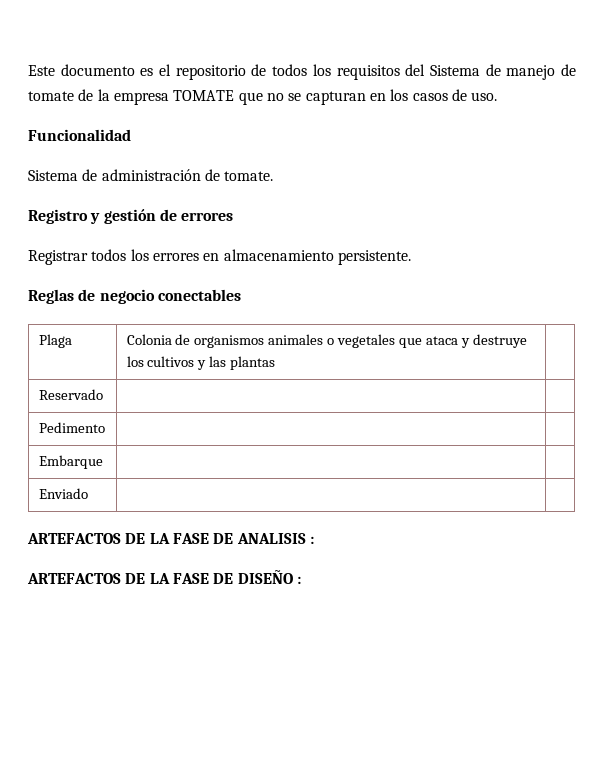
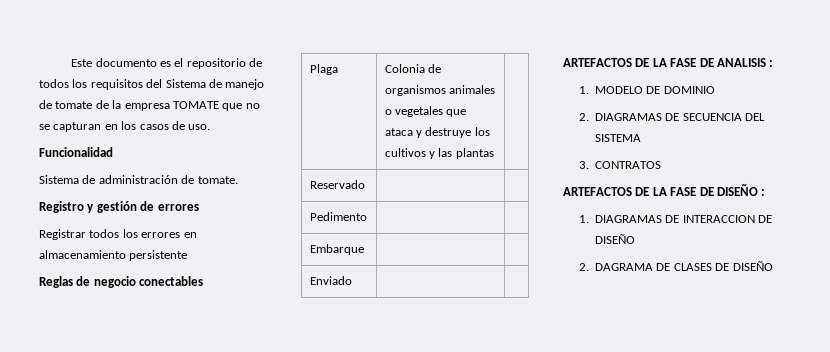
[337,250,411,265] persistente. -> [129,250,188,261] persistente
(314, 540) none -> [578,86,715,94] [578,113,766,121] [595,134,642,142] [578,161,662,169] // 1. MODELO DE DOMINIO // 2. DIAGRAMAS DE SECUENCIA DEL SISTEMA // 3. CONTRATOS
(301, 580) none -> [578,215,773,223] [595,234,636,244] [578,261,773,271] // 1. DIAGRAMAS DE INTERACCION DE DISEÑO // 2. DAGRAMA DE CLASES DE DISEÑO

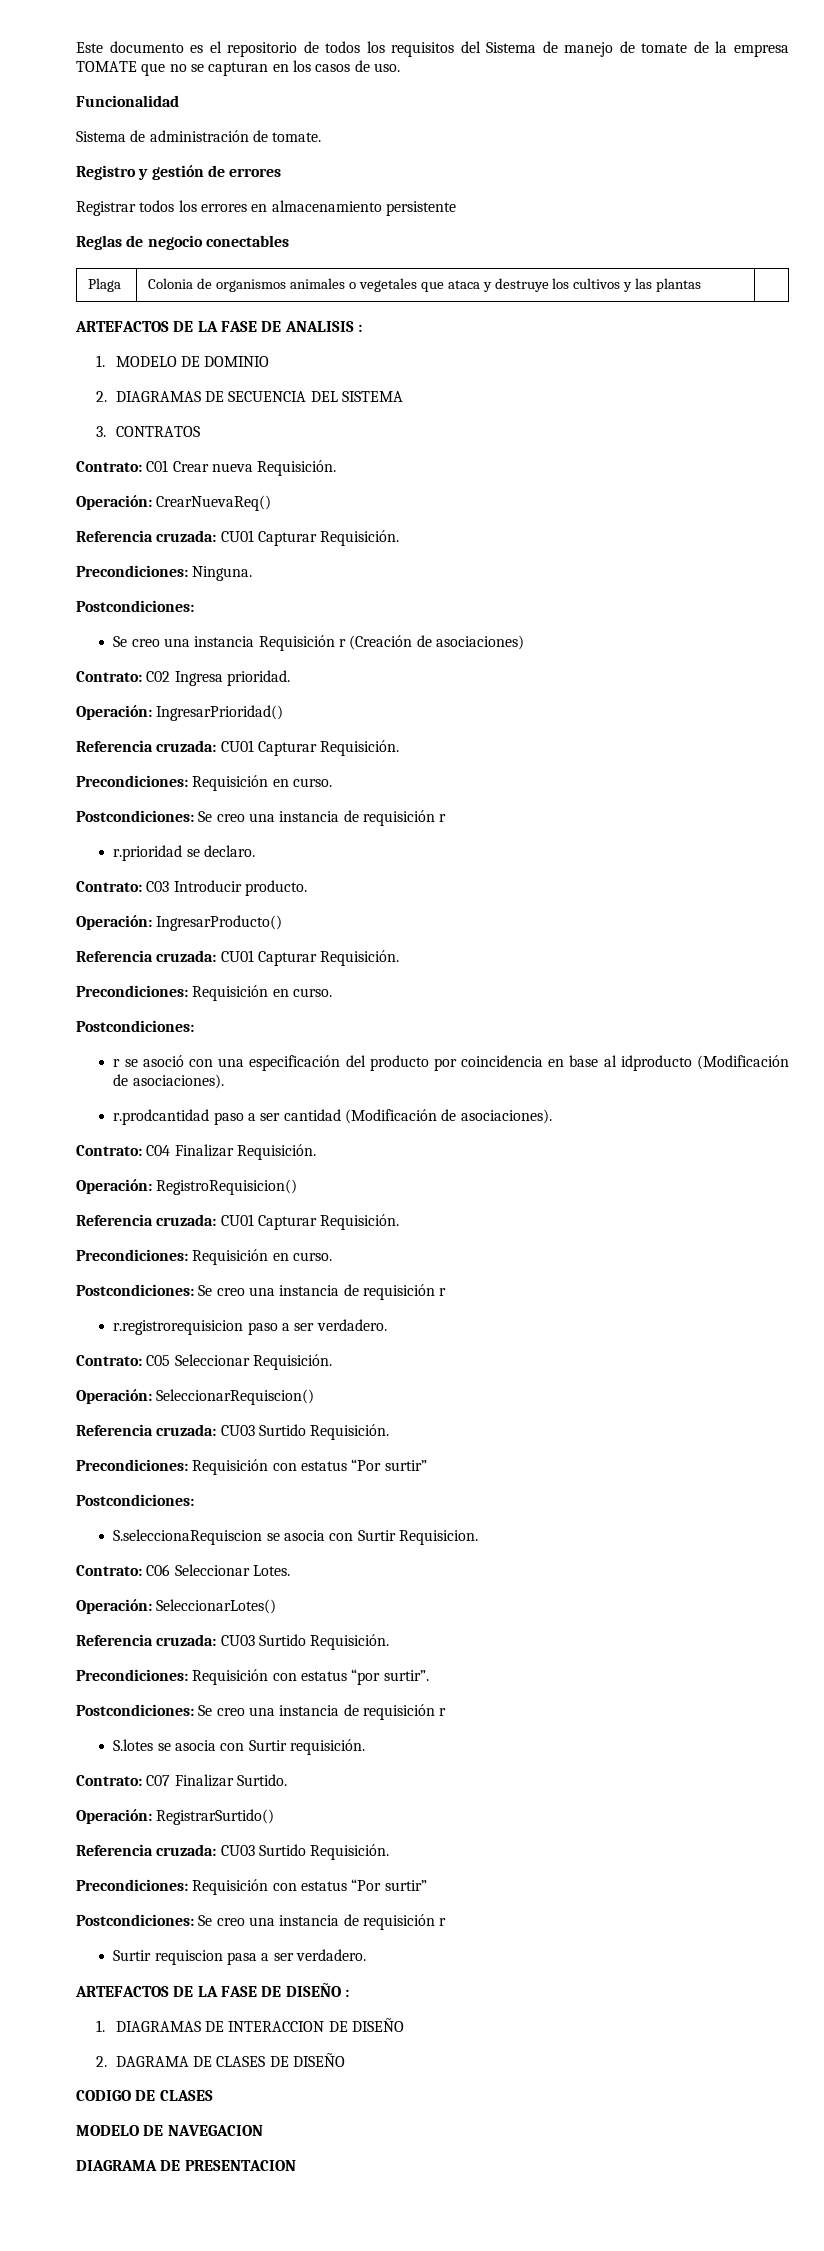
[309,180,365,189] [309,212,367,221] [309,244,364,255] [309,276,352,285] // Reservado | | // Pedimento | | // Embarque | | // Enviado | | -> (702, 285) none
(662, 165) none -> [76,460,337,476] [76,495,272,511] [76,530,400,546] [76,565,253,581] [76,600,194,612] [113,635,525,651] [76,670,290,686] [76,705,284,721] [76,740,400,756] [76,775,332,791] [76,810,447,826] [113,845,256,861] [76,880,307,896] [76,915,283,931] [76,950,400,966] [76,985,332,1001] [76,1020,194,1032] [113,1055,789,1071] [113,1074,224,1089] [113,1109,552,1125] [76,1144,316,1160] [76,1179,298,1195] [76,1214,400,1230] [76,1249,332,1265] [76,1284,447,1300] [113,1319,387,1335] [76,1354,332,1370] [76,1389,315,1405] [76,1424,390,1440] [76,1459,427,1475] [76,1494,194,1506] [113,1529,479,1545] [76,1564,290,1576] [76,1599,277,1614] [76,1634,390,1650] [76,1669,429,1685] [76,1704,447,1720] [113,1739,366,1755] [76,1774,287,1787] [76,1809,275,1825] [76,1844,390,1860] [76,1879,427,1895] [76,1914,447,1930] [113,1949,367,1965] // Contrato: C01 Crear nueva Requisición. // Operación: CrearNuevaReq() // Referencia cruzada: CU01 Capturar Requisición. // Precondiciones: Ninguna. // Postcondiciones: // Se creo una instancia Requisición r (Creación de asociaciones) // Contrato: C02 Ingresa prioridad. // Operación: IngresarPrioridad() // Referencia cruzada: CU01 Capturar Requisición. // Precondiciones: Requisición en curso. // Postcondiciones: Se creo una instancia de requisición r // r.prioridad se declaro. // Contrato: C03 Introducir producto. // Operación: IngresarProducto() // Referencia cruzada: CU01 Capturar Requisición. // Precondiciones: Requisición en curso. // Postcondiciones: // r se asoció con una especificación del producto por coincidencia en base al idproducto (Modificación de asociaciones). // r.prodcantidad paso a ser cantidad (Modificación de asociaciones). // Contrato: C04 Finalizar Requisición. // Operación: RegistroRequisicion() // Referencia cruzada: CU01 Capturar Requisición. // Precondiciones: Requisición en curso. // Postcondiciones: Se creo una instancia de requisición r // r.registrorequisicion paso a ser verdadero. // Contrato: C05 Seleccionar Requisición. // Operación: SeleccionarRequiscion() // Referencia cruzada: CU03 Surtido Requisición. // Precondiciones: Requisición con estatus “Por surtir” // Postcondiciones: // S.seleccionaRequiscion se asocia con Surtir Requisicion. // Contrato: C06 Seleccionar Lotes. // Operación: SeleccionarLotes() // Referencia cruzada: CU03 Surtido Requisición. // Precondiciones: Requisición con estatus “por surtir”. // Postcondiciones: Se creo una instancia de requisición r // S.lotes se asocia con Surtir requisición. // Contrato: C07 Finalizar Surtido. // Operación: RegistrarSurtido() // Referencia cruzada: CU03 Surtido Requisición. // Precondiciones: Requisición con estatus “Por surtir” // Postcondiciones: Se creo una instancia de requisición r // Surtir requiscion pasa a ser verdadero.
(773, 266) none -> [76,2090,213,2101] [76,2125,263,2136] [76,2160,296,2171] // CODIGO DE CLASES // MODELO DE NAVEGACION // DIAGRAMA DE PRESENTACION

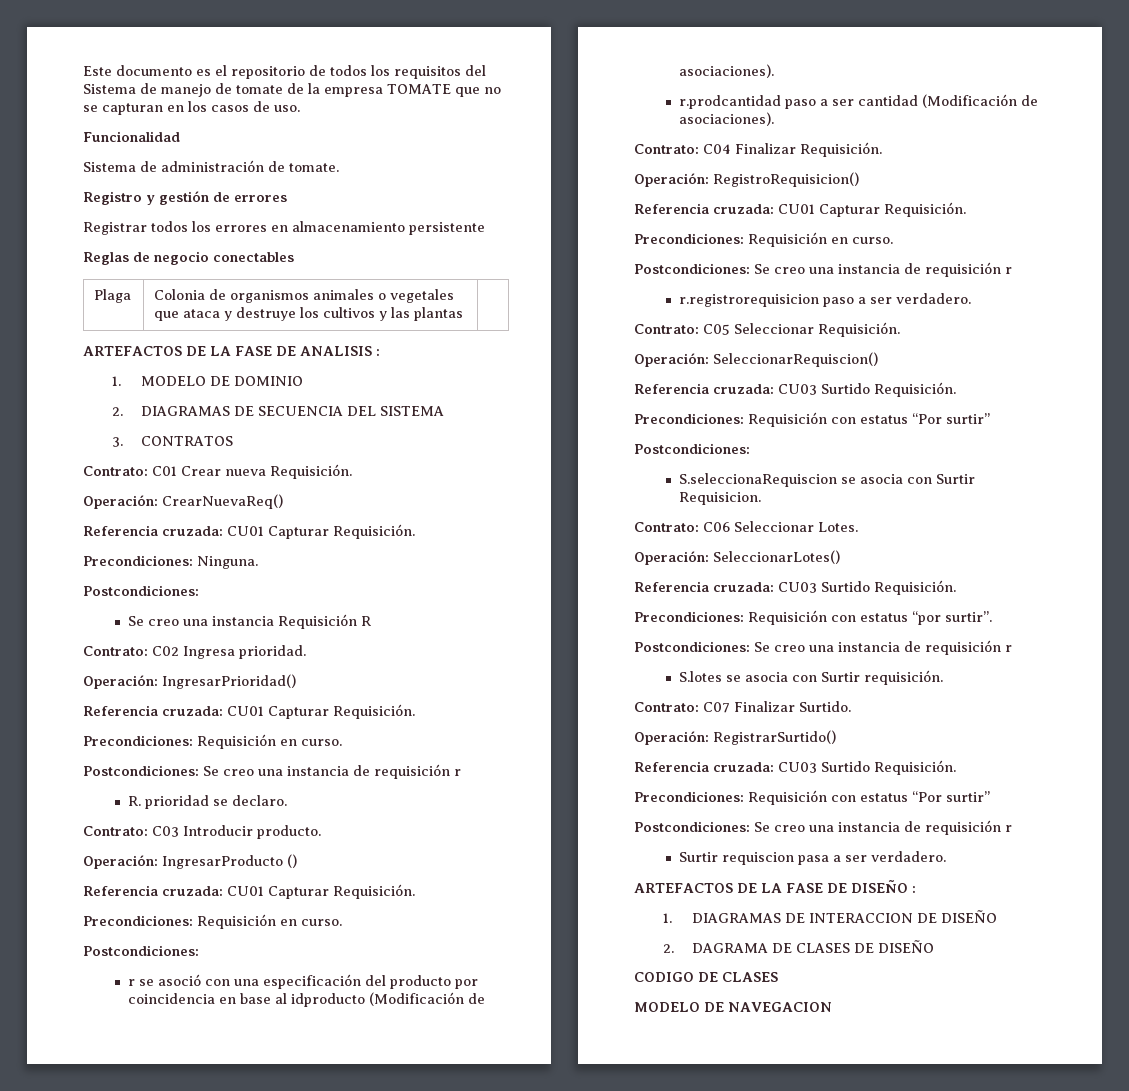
[339,635,525,650] r (Creación de asociaciones) -> [360,616,371,626] R
[113,845,183,861] r.prioridad -> [127,795,209,809] R. prioridad
[156,915,283,931] IngresarProducto() -> [162,854,297,869] IngresarProducto ()
[76,2160,296,2171] // DIAGRAMA DE PRESENTACION -> (832, 1007) none

